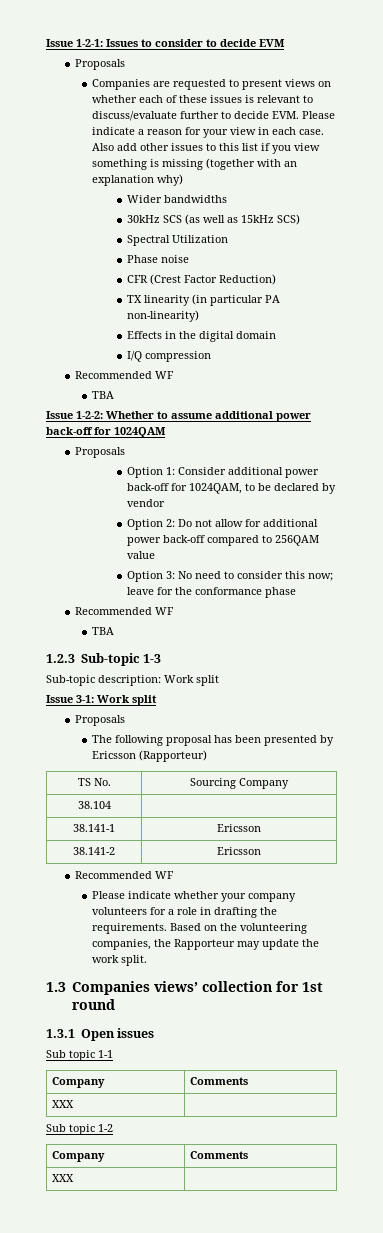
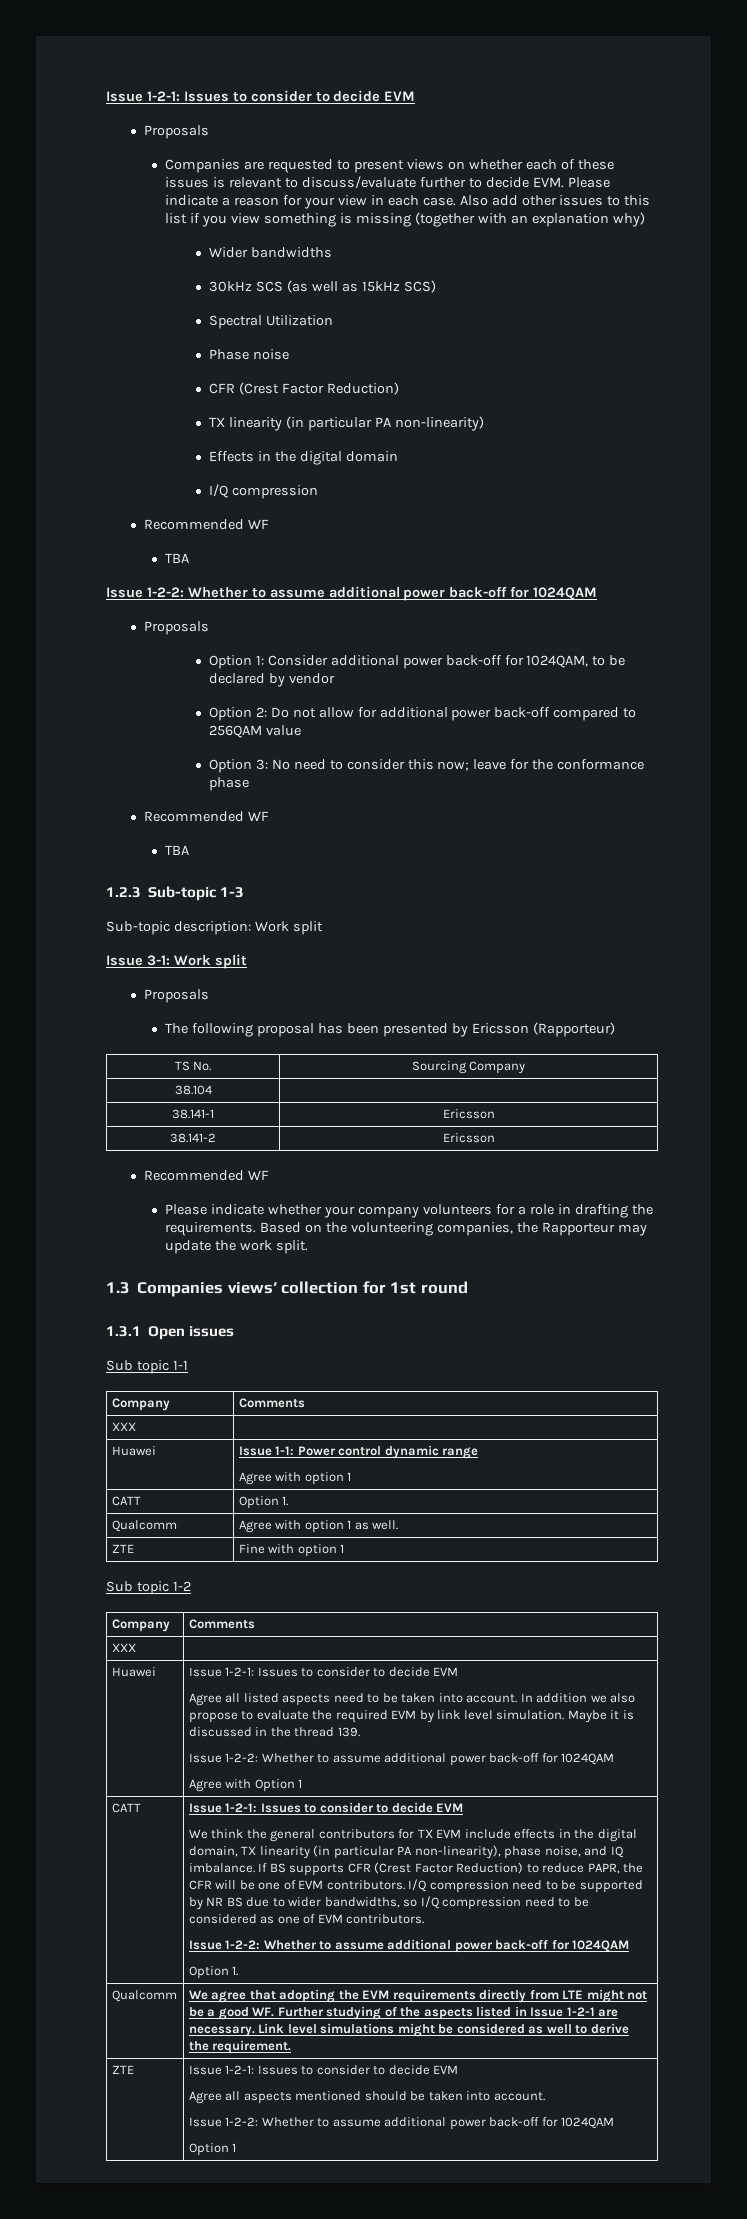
(74, 1104) none -> [111,1446,156,1456] [238,1445,479,1459] [238,1472,352,1485] [111,1496,141,1506] [238,1496,289,1509] [111,1520,177,1532] [238,1520,399,1533] [111,1544,134,1553] [238,1544,345,1557] // Huawei | Issue 1-1: Power control dynamic range // Agree with option 1 // CATT | Option 1. // Qualcomm | Agree with option 1 as well. // ZTE | Fine with option 1
(74, 1178) none -> [111,1667,156,1677] [188,1667,459,1677] [188,1693,636,1706] [188,1710,634,1723] [188,1727,360,1737] [188,1753,615,1766] [188,1779,303,1792] [111,1803,141,1813] [188,1802,464,1813] [188,1829,637,1842] [188,1845,623,1859] [188,1862,644,1876] [188,1879,643,1893] [188,1896,589,1910] [188,1914,425,1924] [188,1939,630,1953] [188,1966,239,1979] [111,1990,177,2002] [188,1989,648,2003] [188,2006,619,2020] [188,2023,629,2037] [188,2040,292,2054] [111,2065,134,2074] [188,2065,459,2075] [188,2091,545,2104] [188,2117,615,2130] [188,2143,237,2156] // Huawei | Issue 1-2-1: Issues to consider to decide EVM // Agree all listed aspects need to be taken into account. In addition we also propose to evaluate the required EVM by link level simulation. Maybe it is discussed in the thread 139. // Issue 1-2-2: Whether to assume additional power back-off for 1024QAM // Agree with Option 1 // CATT | Issue 1-2-1: Issues to consider to decide EVM // We think the general contributors for TX EVM include effects in the digital domain, TX linearity (in particular PA non-linearity), phase noise, and IQ imbalance. If BS supports CFR (Crest Factor Reduction) to reduce PAPR, the CFR will be one of EVM contributors. I/Q compression need to be supported by NR BS due to wider bandwidths, so I/Q compression need to be considered as one of EVM contributors. // Issue 1-2-2: Whether to assume additional power back-off for 1024QAM // Option 1. // Qualcomm | We agree that adopting the EVM requirements directly from LTE might not be a good WF. Further studying of the aspects listed in Issue 1-2-1 are necessary. Link level simulations might be considered as well to derive the requirement. // ZTE | Issue 1-2-1: Issues to consider to decide EVM // Agree all aspects mentioned should be taken into account. // Issue 1-2-2: Whether to assume additional power back-off for 1024QAM // Option 1

